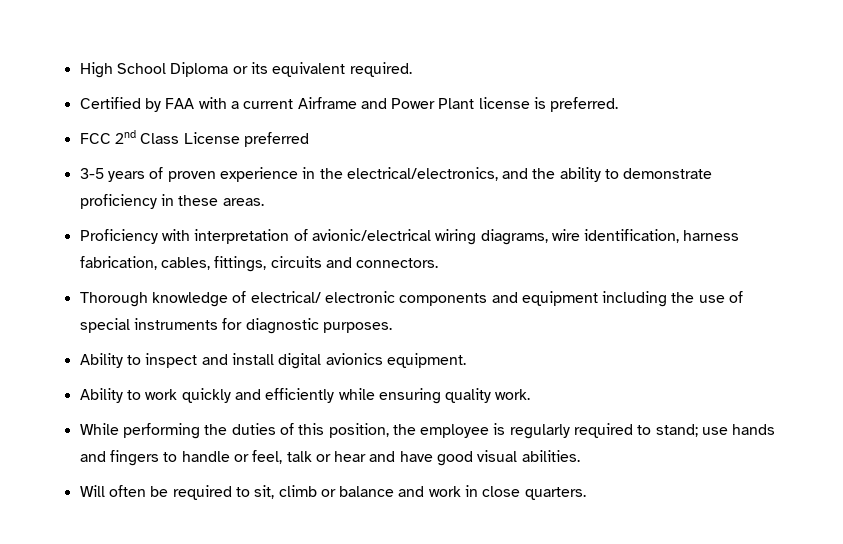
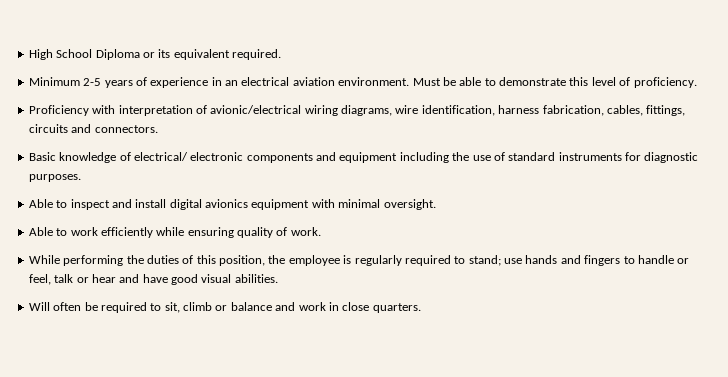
[79,97,619,112] [79,130,309,147] [79,168,104,179] Certified by FAA with a current Airframe and Power Plant license is preferred. // FCC 2nd Class License preferred // 3-5 -> [28,77,102,86] Minimum 2-5
[167,171,216,182] proven -> (147, 81) none
[319,167,713,182] [79,194,264,209] the electrical/electronics, and the ability to demonstrate proficiency in these areas. -> [225,77,697,88] an electrical aviation environment. Must be able to demonstrate this level of proficiency.
[79,292,148,307] Thorough -> [28,152,56,161] Basic
[79,318,130,333] special -> [508,152,556,161] standard
[79,353,123,368] Ability -> [28,199,53,208] Able
[386,353,466,368] [79,388,261,403] equipment. // Ability to work quickly and -> [251,199,436,210] [28,227,98,236] equipment with minimal oversight. // Able to work
(492, 395) none -> [276,227,288,236] of

